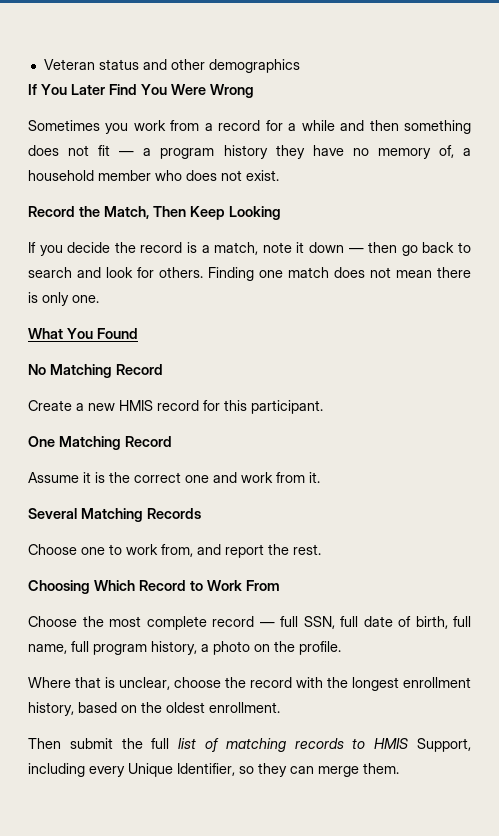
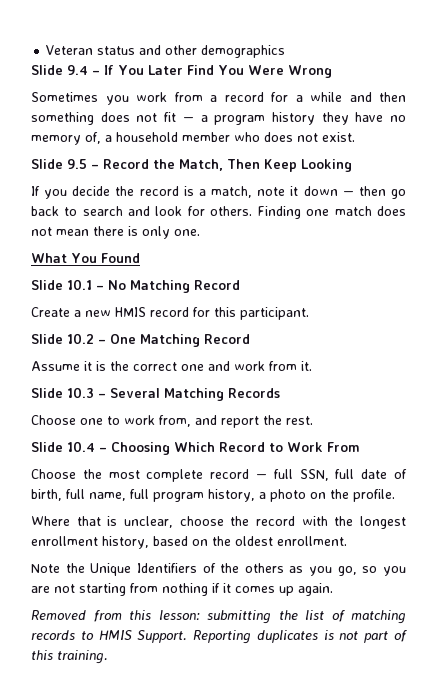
(300, 66) none -> [31,65,100,75] Slide 9.4 –
(279, 175) none -> [31,159,99,169] Slide 9.5 –
(138, 333) none -> [31,279,104,290] Slide 10.1 –
(323, 407) none -> [31,333,106,344] Slide 10.2 –
(320, 477) none -> [31,387,106,398] Slide 10.3 –
(321, 549) none -> [31,441,107,452] Slide 10.4 –
[28,738,170,749] Then submit the full -> [31,563,406,576] [31,583,333,596] [31,610,298,624] Note the Unique Identifiers of the others as you go, so you are not starting from nothing if it comes up again. // Removed from this lesson: submitting the
[417,738,472,752] [28,763,399,777] Support, including every Unique Identifier, so they can merge them. -> [137,630,407,644] [31,650,108,664] Support. Reporting duplicates is not part of this training.

